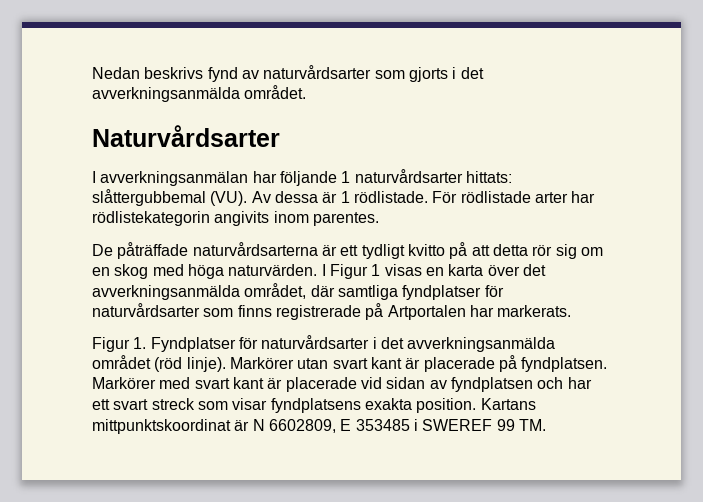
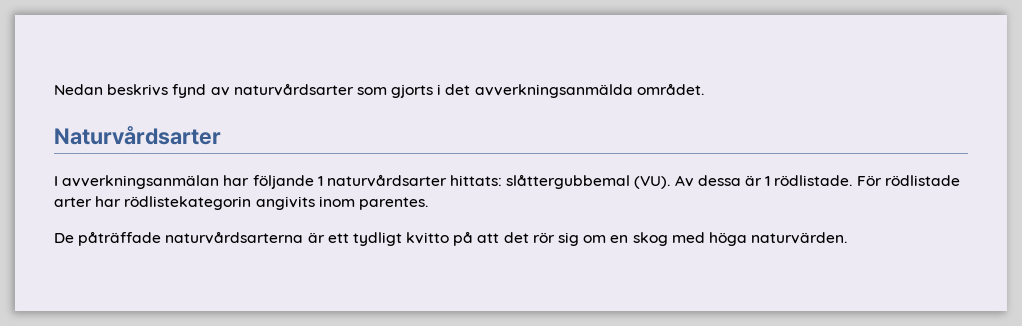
[492,244,528,256] detta -> [503,232,529,243] det
[321,264,546,279] [92,283,504,300] [92,303,572,320] [92,335,556,352] [92,355,608,372] [92,377,592,392] [92,398,536,413] [92,419,546,434] I Figur 1 visas en karta över det avverkningsanmälda området, där samtliga fyndplatser för naturvårdsarter som finns registrerade på Artportalen har markerats. // Figur 1. Fyndplatser för naturvårdsarter i det avverkningsanmälda området (röd linje). Markörer utan svart kant är placerade på fyndplatsen. Markörer med svart kant är placerade vid sidan av fyndplatsen och har ett svart streck som visar fyndplatsens exakta position. Kartans mittpunktskoordinat är N 6602809, E 353485 i SWEREF 99 TM. -> (848, 238) none

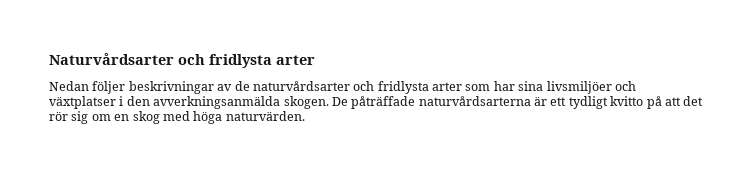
[54,83,704,98] [54,126,221,145] [54,174,960,189] [54,196,428,210] Nedan beskrivs fynd av naturvårdsarter som gjorts i det avverkningsanmälda området. // Naturvårdsarter // I avverkningsanmälan har följande 1 naturvårdsarter hittats: slåttergubbemal (VU). Av dessa är 1 rödlistade. För rödlistade arter har rödlistekategorin angivits inom parentes. // -> [49,53,315,68] [49,81,636,94] [49,96,329,109] Naturvårdsarter och fridlysta arter // Nedan följer beskrivningar av de naturvårdsarter och fridlysta arter som har sina livsmiljöer och växtplatser i den avverkningsanmälda skogen.

